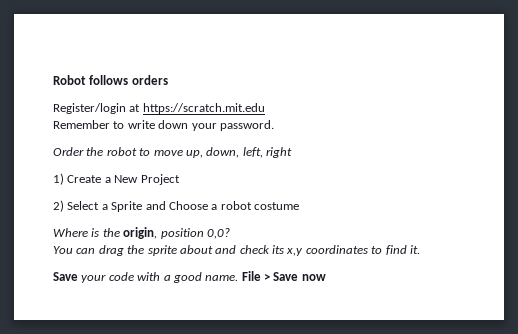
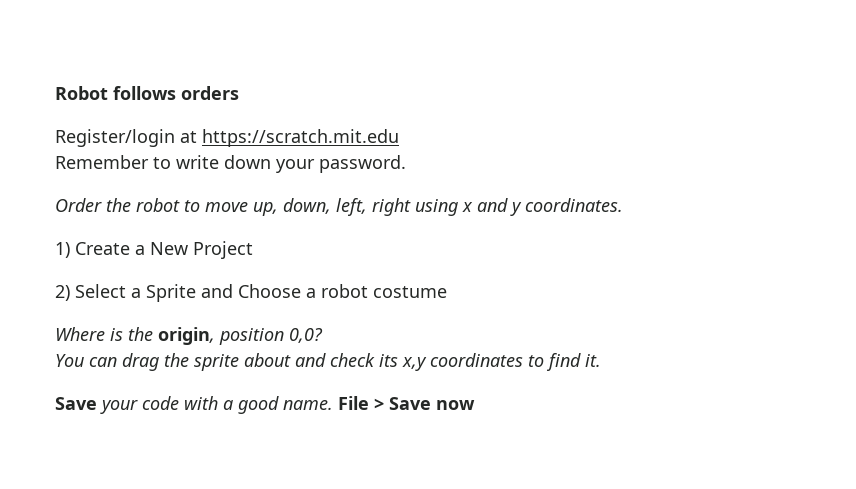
(292, 152) none -> [415,198,623,216] using x and y coordinates.

